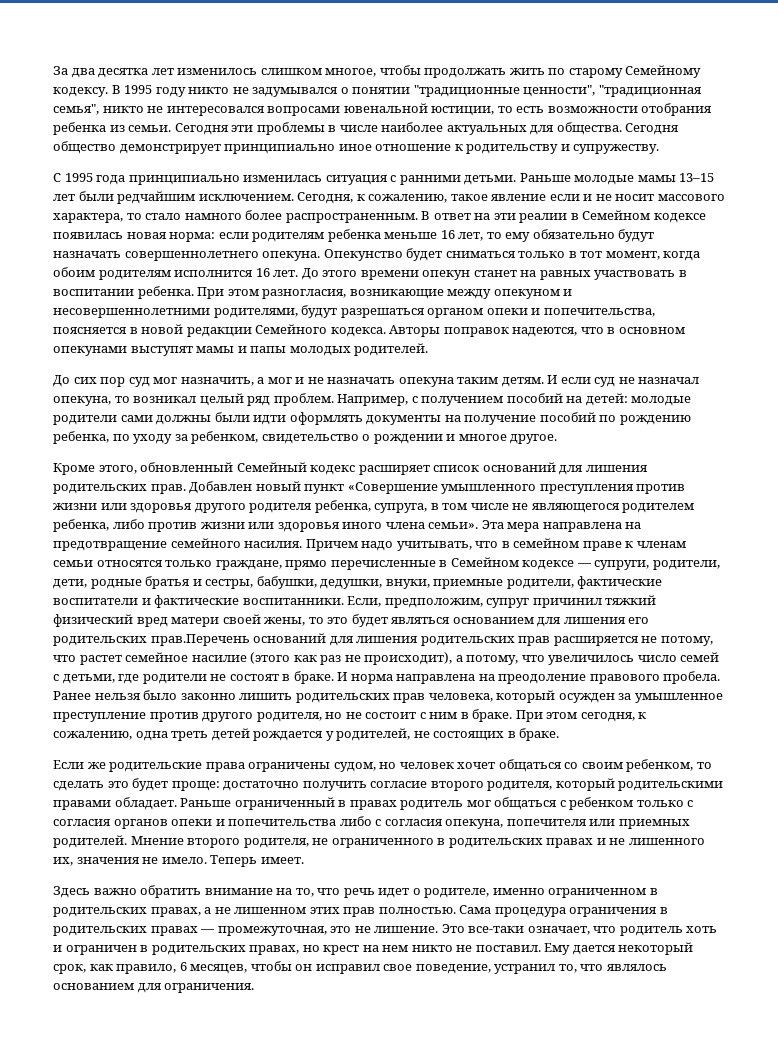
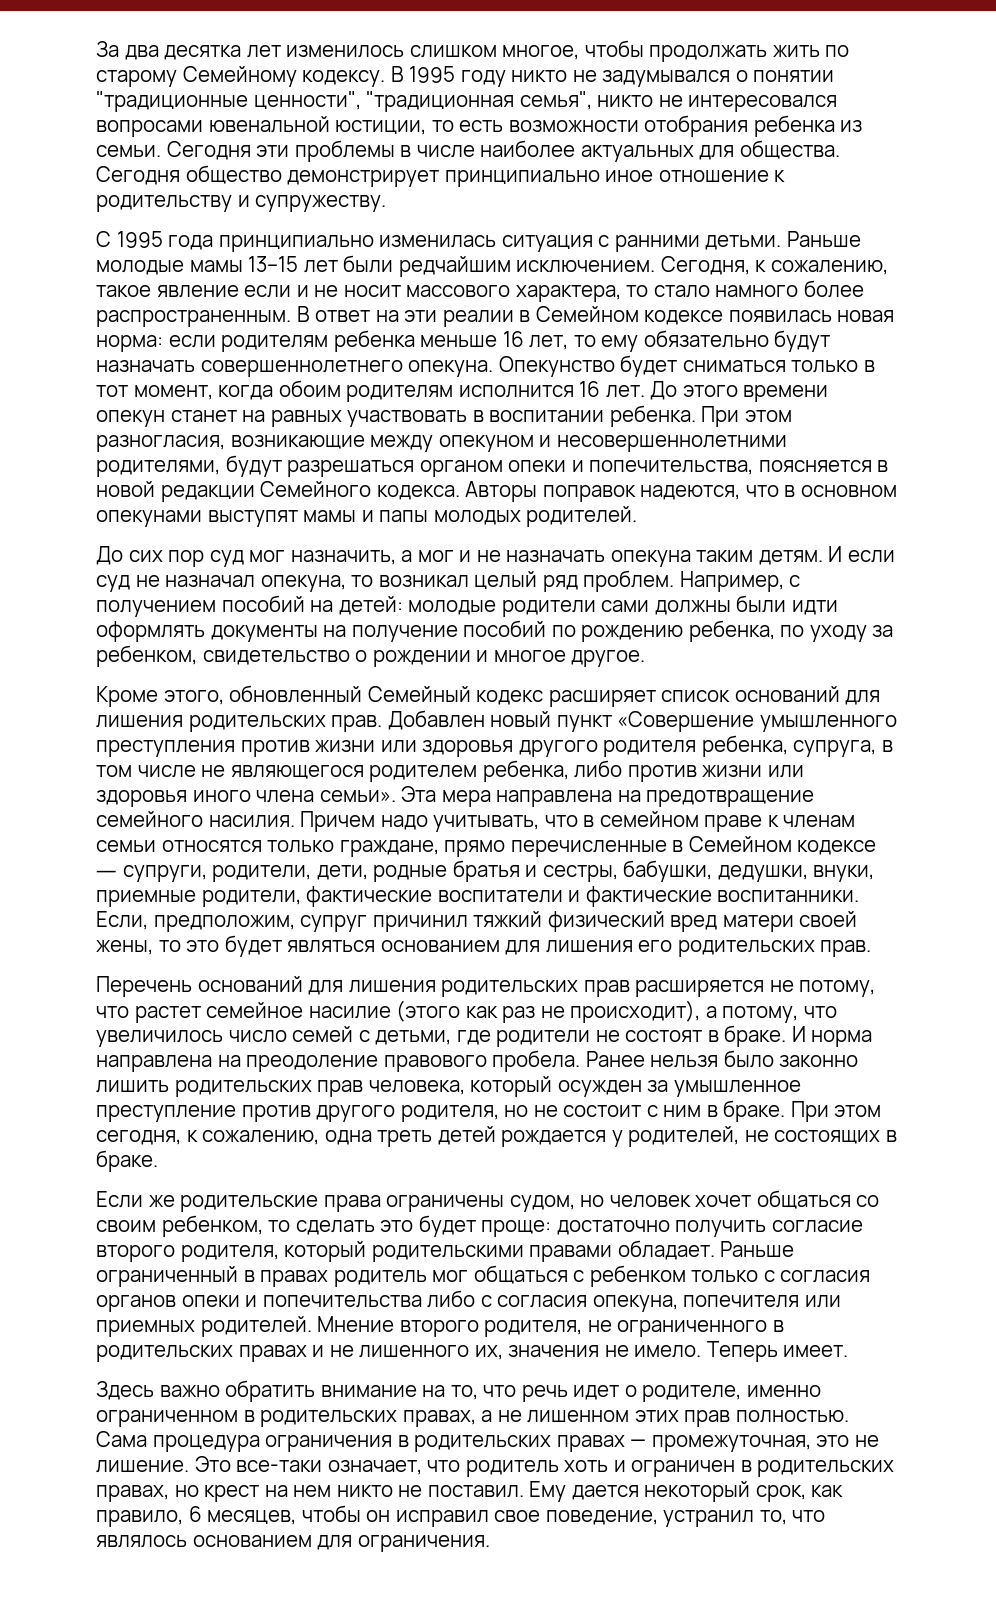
[150,634,250,646] прав.Перечень -> [820,940,872,957] [96,976,192,997] прав. // Перечень

